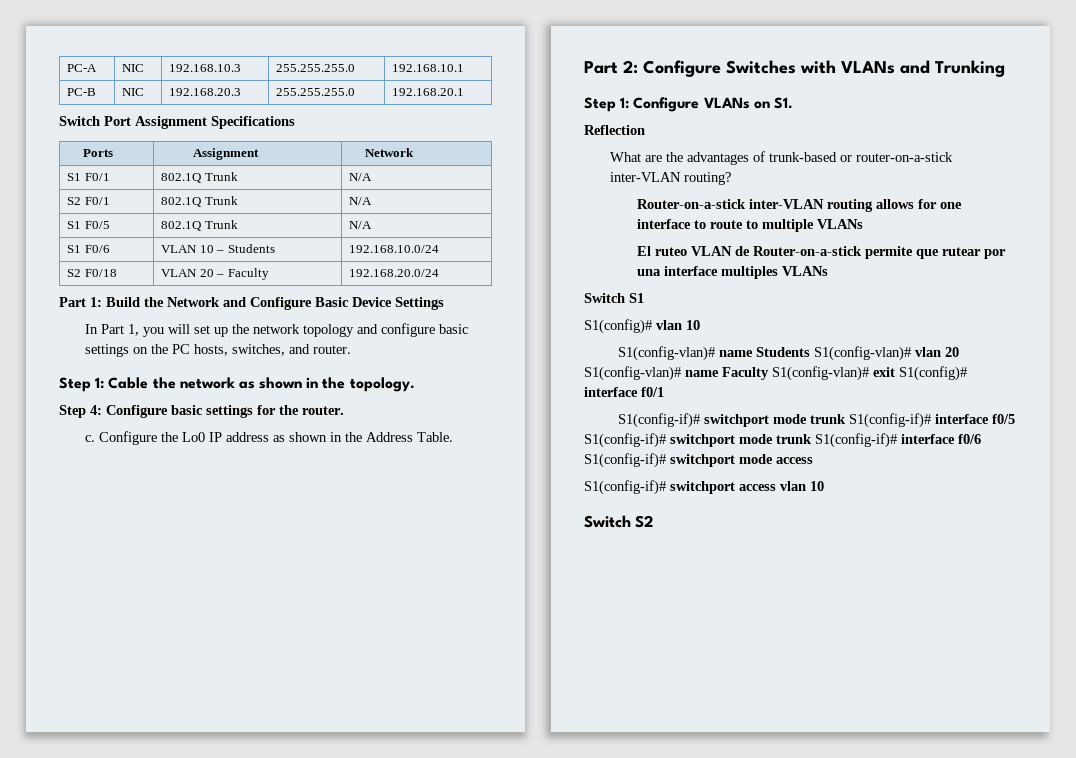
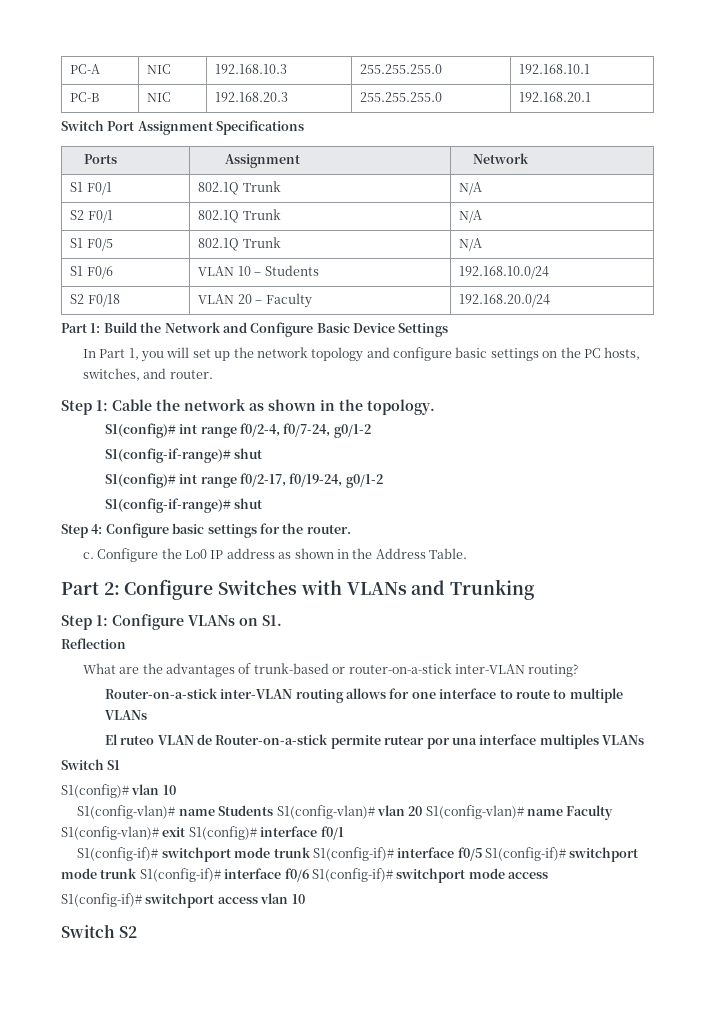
(415, 384) none -> [104,423,371,438] [104,448,263,463] [104,473,383,488] [104,498,263,513] // S1(config)# int range f0/2-4, f0/7-24, g0/1-2 // S1(config-if-range)# shut // S1(config)# int range f0/2-17, f0/19-24, g0/1-2 // S1(config-if-range)# shut
[915,249,939,259] que -> (381, 742) none

